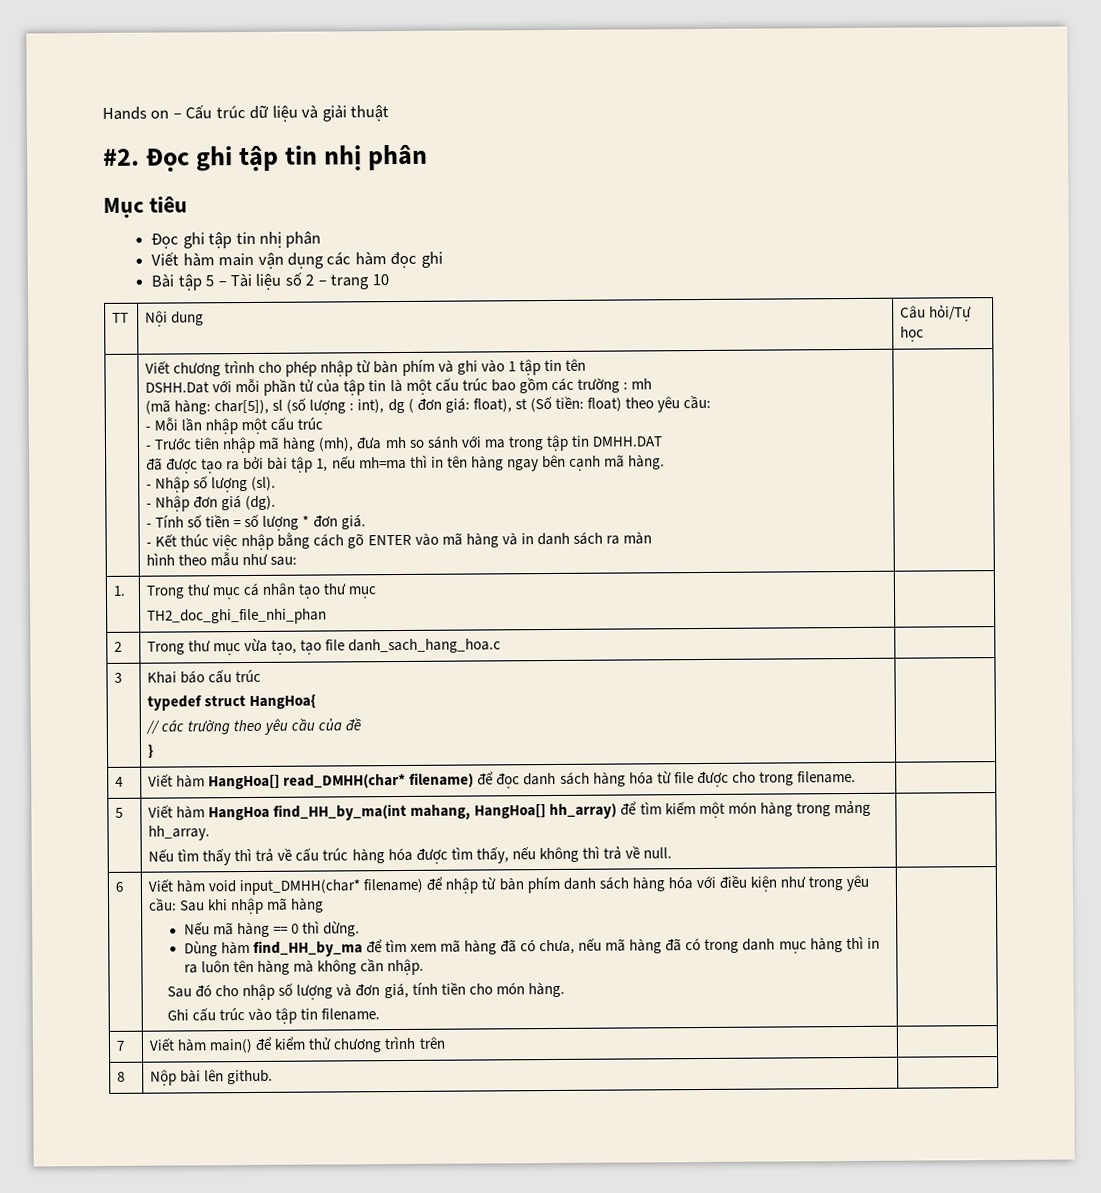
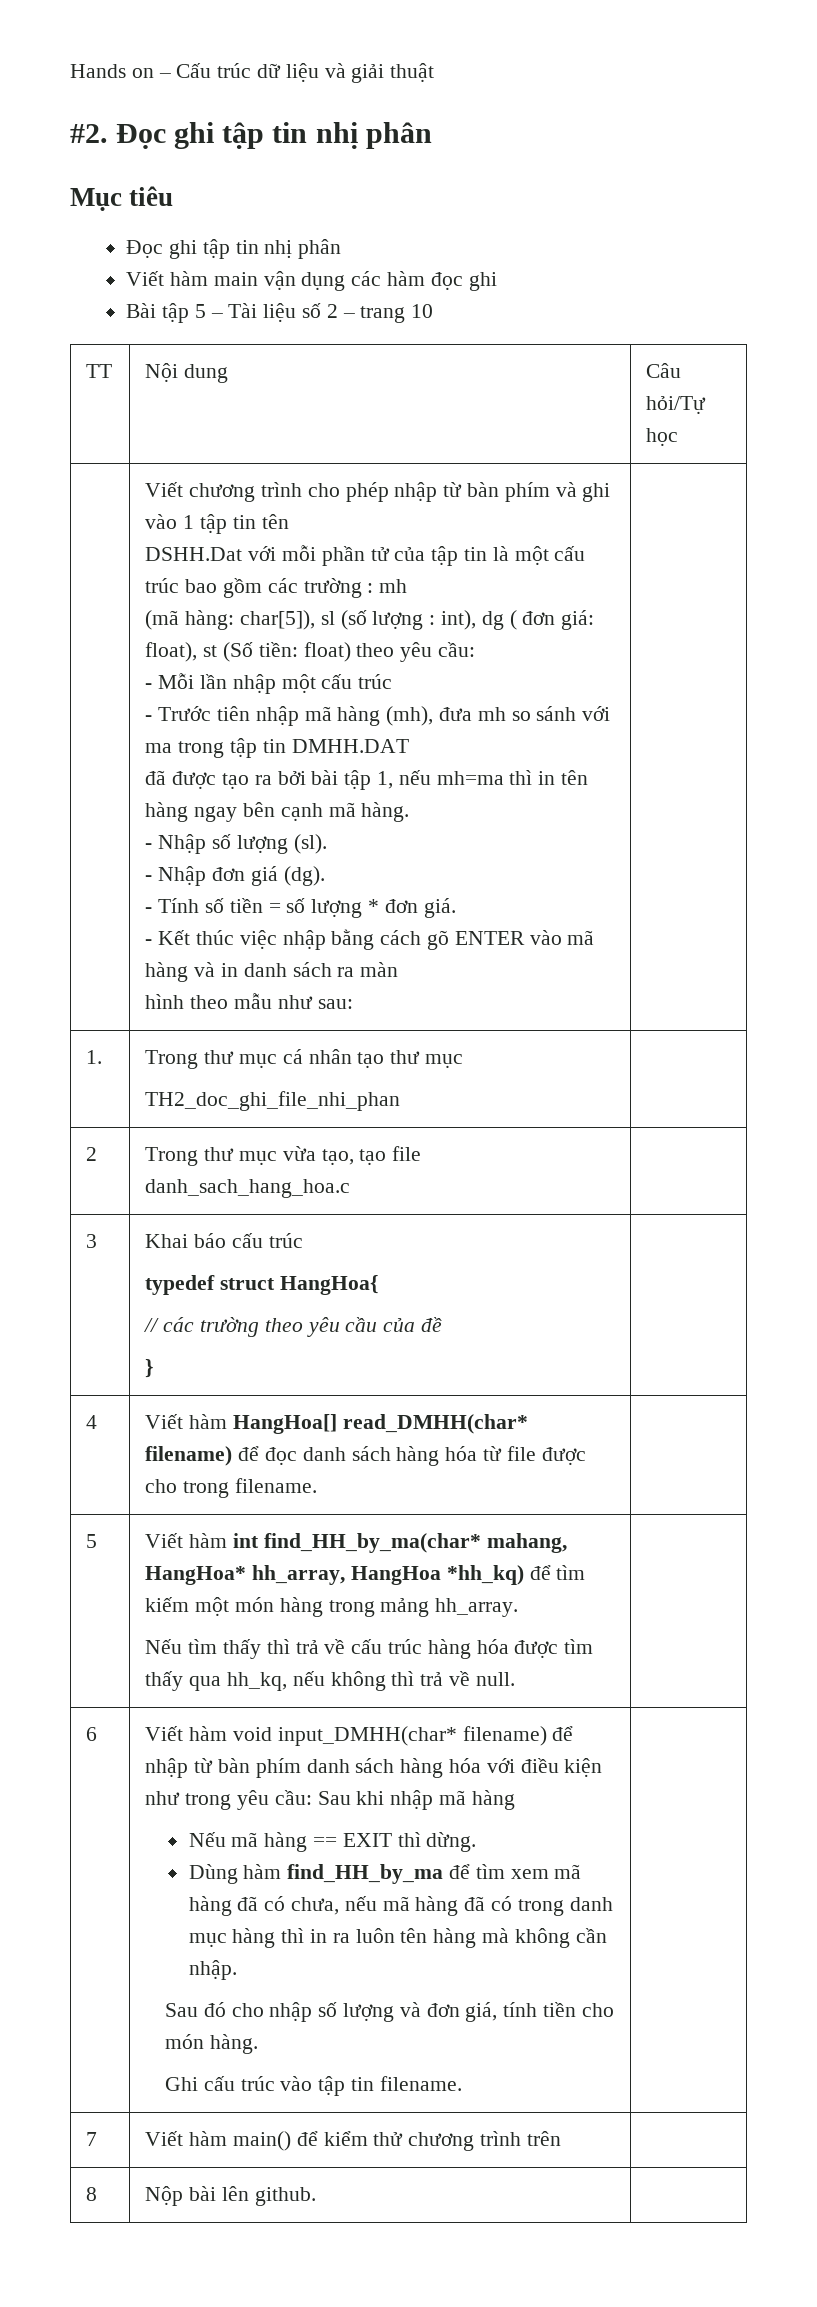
[208,803,618,821] HangHoa find_HH_by_ma(int mahang, HangHoa[] hh_array) -> [233,1533,567,1553] [145,1565,524,1585] int find_HH_by_ma(char* mahang, HangHoa* hh_array, HangHoa *hh_kq)
[475,846,509,864] thấy, -> [145,1671,288,1691] thấy qua hh_kq,
[290,923,299,934] 0 -> [342,1833,392,1847] EXIT

